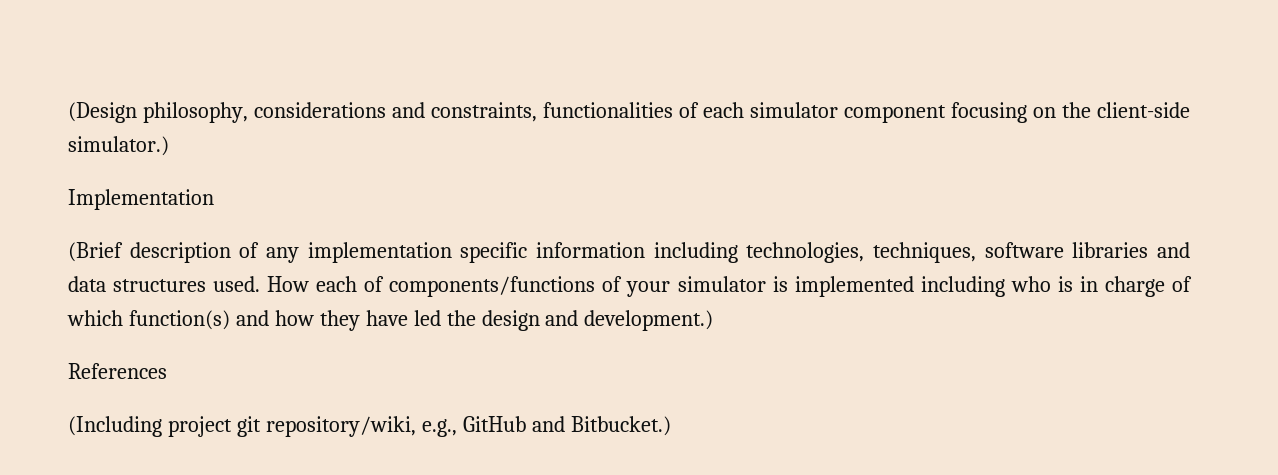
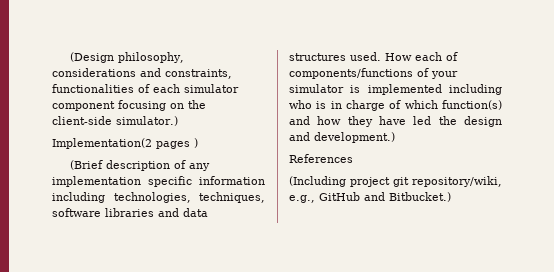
[68,189,214,210] Implementation -> [52,138,198,149] Implementation(2 pages )

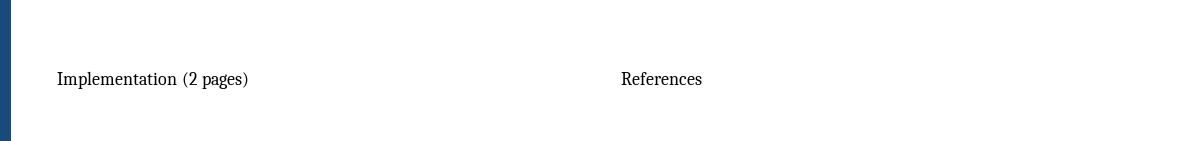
[70,52,185,63] [52,68,232,79] [52,84,239,93] [52,100,206,111] [52,116,178,126] [52,138,198,149] [70,160,211,171] [52,176,265,187] [52,192,265,203] [52,208,208,217] [289,52,458,61] [289,68,458,79] [289,84,502,95] [289,100,502,111] [289,116,502,127] [289,132,395,143] [289,154,353,163] [289,176,502,187] [289,192,451,203] (Design philosophy, considerations and constraints, functionalities of each simulator component focusing on the client-side simulator.) // Implementation(2 pages ) // (Brief description of any implementation specific information including technologies, techniques, software libraries and data structures used. How each of components/functions of your simulator is implemented including who is in charge of which function(s) and how they have led the design and development.) // References // (Including project git repository/wiki, e.g., GitHub and Bitbucket.) -> [57,71,250,89] [621,72,702,85] Implementation (2 pages) // References

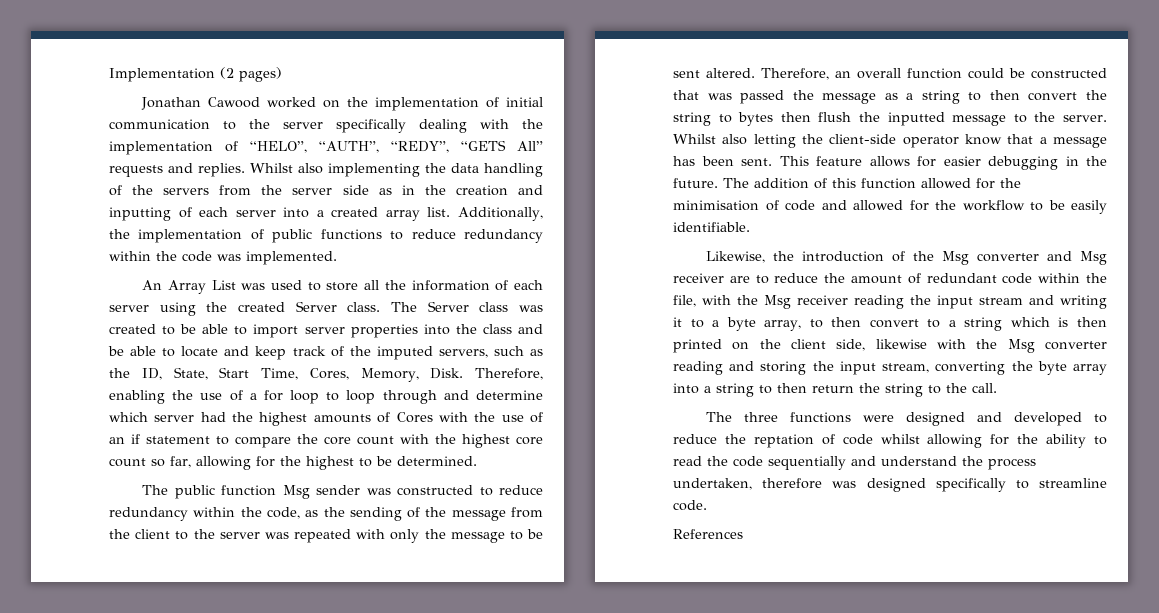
(250, 80) none -> [141,97,543,111] [109,119,543,133] [109,140,543,155] [109,163,543,177] [109,185,543,196] [109,207,544,221] [109,229,543,243] [109,251,337,265] [142,280,543,294] [109,301,543,316] [109,324,543,338] [108,346,543,360] [109,367,543,382] [109,390,543,404] [109,412,543,426] [109,434,543,448] [109,456,477,470] [142,485,543,499] [109,507,544,521] [109,529,543,543] [673,68,1107,80] [673,90,1107,104] [673,112,1107,126] [673,134,1107,148] [673,156,1107,170] [673,178,1021,189] [673,200,1107,214] [673,222,750,232] [706,251,1107,265] [673,273,1107,284] [673,295,1107,309] [673,317,1107,331] [673,339,1107,353] [673,361,1107,375] [673,383,997,397] [706,412,1107,426] [673,434,1107,448] [673,456,1036,470] [673,478,1107,492] [673,500,707,511] // Jonathan Cawood worked on the implementation of initial communication to the server specifically dealing with the implementation of “HELO”, “AUTH”, “REDY”, “GETS All” requests and replies. Whilst also implementing the data handling of the servers from the server side as in the creation and inputting of each server into a created array list. Additionally, the implementation of public functions to reduce redundancy within the code was implemented. // An Array List was used to store all the information of each server using the created Server class. The Server class was created to be able to import server properties into the class and be able to locate and keep track of the imputed servers, such as the ID, State, Start Time, Cores, Memory, Disk. Therefore, enabling the use of a for loop to loop through and determine which server had the highest amounts of Cores with the use of an if statement to compare the core count with the highest core count so far, allowing for the highest to be determined. // The public function Msg sender was constructed to reduce redundancy within the code, as the sending of the message from the client to the server was repeated with only the message to be sent altered. Therefore, an overall function could be constructed that was passed the message as a string to then convert the string to bytes then flush the inputted message to the server. Whilst also letting the client-side operator know that a message has been sent. This feature allows for easier debugging in the future. The addition of this function allowed for the minimisation of code and allowed for the workflow to be easily identifiable. // Likewise, the introduction of the Msg converter and Msg receiver are to reduce the amount of redundant code within the file, with the Msg receiver reading the input stream and writing it to a byte array, to then convert to a string which is then printed on the client side, likewise with the Msg converter reading and storing the input stream, converting the byte array into a string to then return the string to the call. // The three functions were designed and developed to reduce the reptation of code whilst allowing for the ability to read the code sequentially and understand the process undertaken, therefore was designed specifically to streamline code.

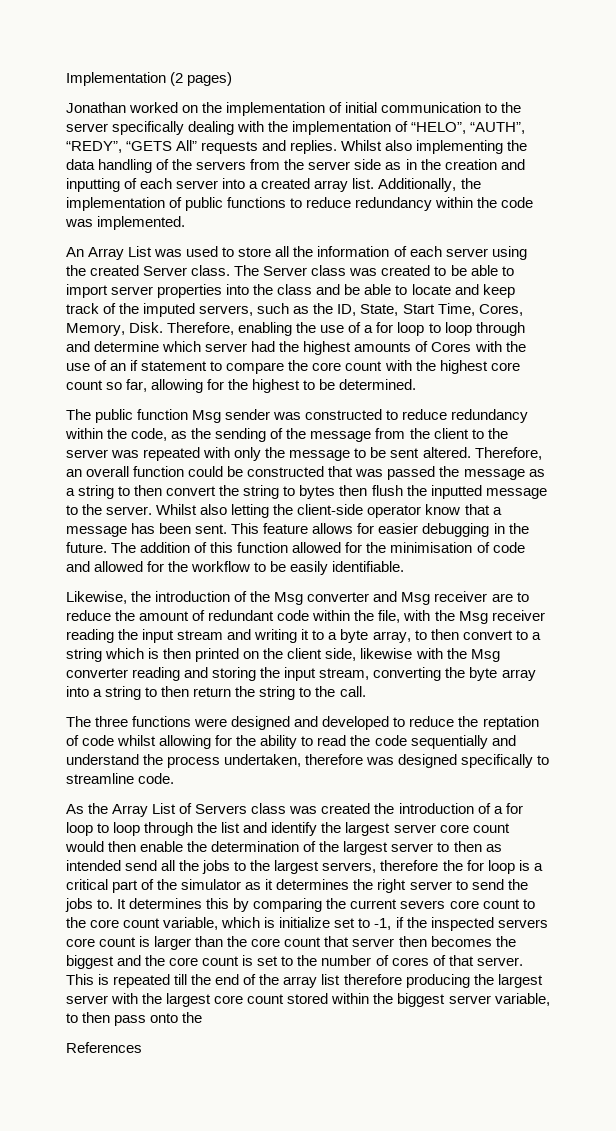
[208,97,261,108] Cawood -> (126, 107) none
(707, 505) none -> [66,803,523,817] [66,822,510,836] [65,841,502,855] [66,860,543,874] [66,879,528,893] [65,898,535,912] [66,917,548,931] [66,936,516,950] [66,955,523,969] [66,974,543,988] [66,993,550,1007] [66,1012,203,1026] // As the Array List of Servers class was created the introduction of a for loop to loop through the list and identify the largest server core count would then enable the determination of the largest server to then as intended send all the jobs to the largest servers, therefore the for loop is a critical part of the simulator as it determines the right server to send the jobs to. It determines this by comparing the current severs core count to the core count variable, which is initialize set to -1, if the inspected servers core count is larger than the core count that server then becomes the biggest and the core count is set to the number of cores of that server. This is repeated till the end of the array list therefore producing the largest server with the largest core count stored within the biggest server variable, to then pass onto the

